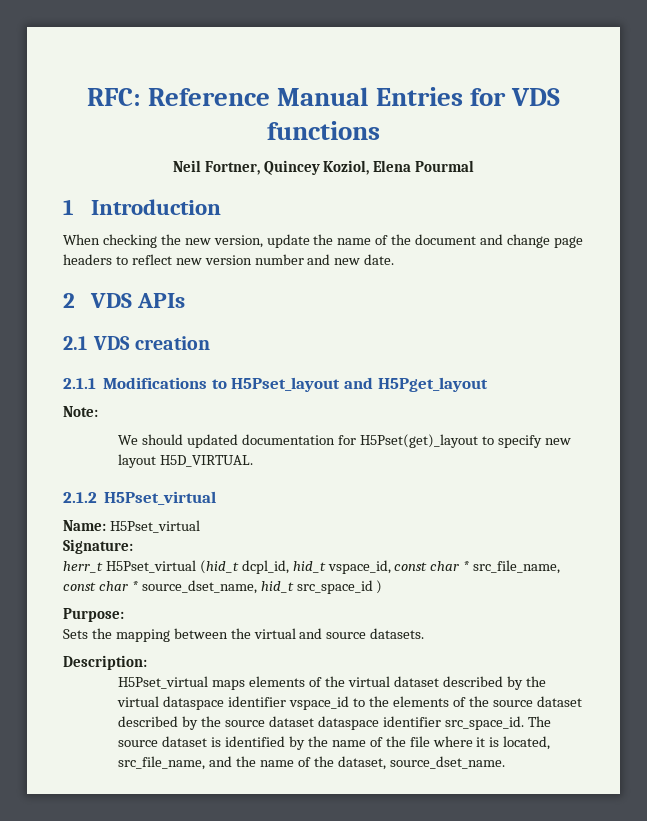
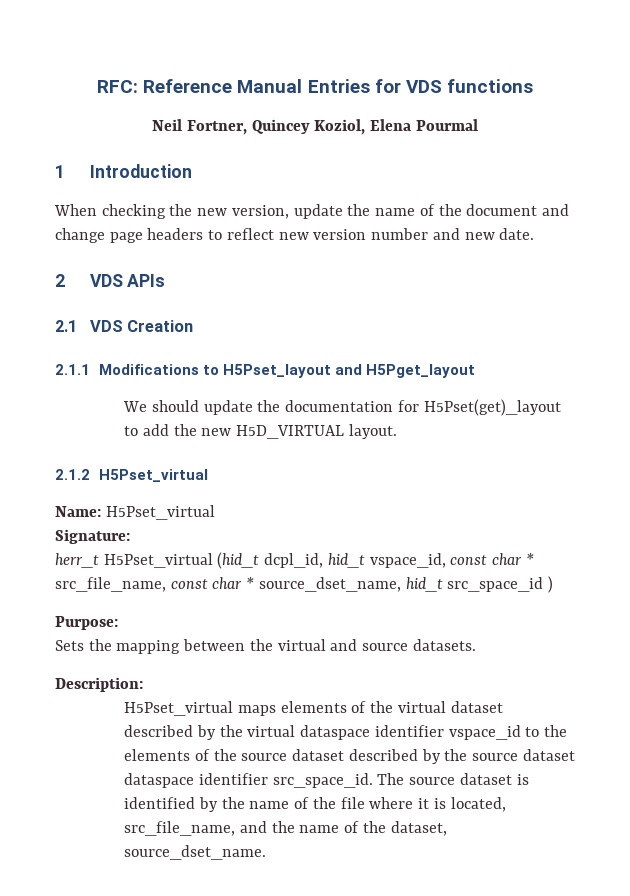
[134,336,210,350] creation -> [127,320,194,332] Creation
[63,406,98,417] // Note: -> (475, 371) none
[187,434,239,448] updated -> [203,400,281,415] update the
[497,435,571,448] [118,454,254,468] specify new layout H5D_VIRTUAL. -> [143,424,397,439] add the new H5D_VIRTUAL layout.

